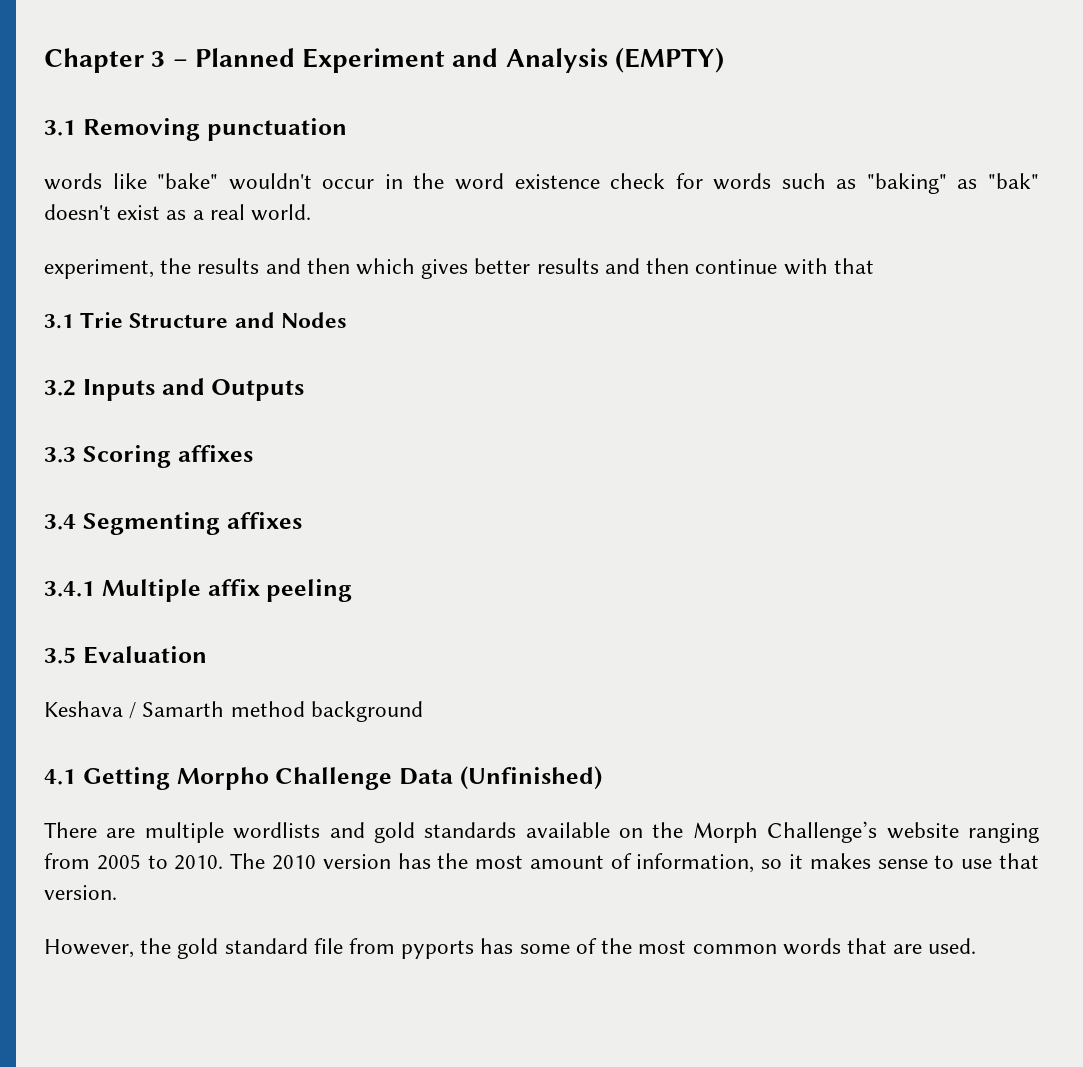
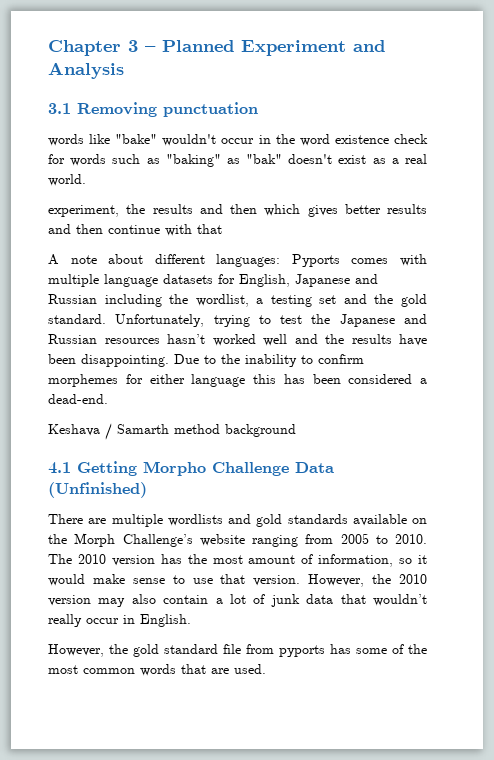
[615,47,725,73] (EMPTY) -> (124, 70) none
[44,312,347,329] [44,378,305,401] [44,445,253,468] [44,512,302,535] [44,579,353,602] [44,646,207,664] 3.1 Trie Structure and Nodes // 3.2 Inputs and Outputs // 3.3 Scoring affixes // 3.4 Segmenting affixes // 3.4.1 Multiple affix peeling // 3.5 Evaluation -> [48,254,427,267] [48,274,378,287] [48,294,427,307] [48,314,427,327] [48,334,427,346] [48,354,364,367] [48,374,427,387] [48,394,108,404] A note about different languages: Pyports comes with multiple language datasets for English, Japanese and Russian including the wordlist, a testing set and the gold standard. Unfortunately, trying to test the Japanese and Russian resources hasn’t worked well and the results have been disappointing. Due to the inability to confirm morphemes for either language this has been considered a dead-end.
[809,853,871,869] makes -> [48,574,125,586] would make
(117, 892) none -> [308,574,428,587] [48,594,427,607] [48,614,191,627] However, the 2010 version may also contain a lot of junk data that wouldn’t really occur in English.

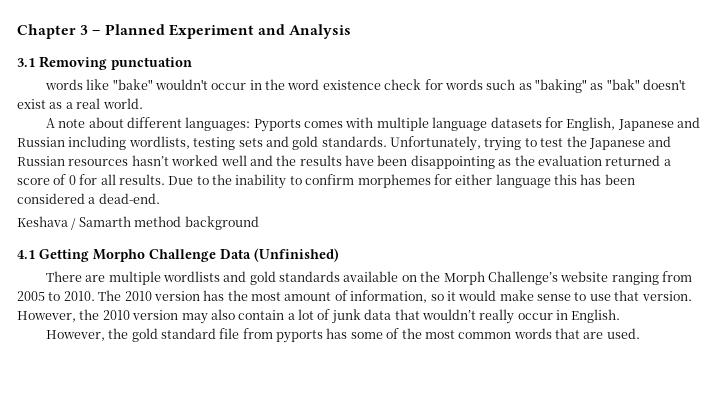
[48,204,427,217] [48,224,222,236] // experiment, the results and then which gives better results and then continue with that -> (143, 103) none
[169,294,427,307] [48,314,106,324] the wordlist, a testing set and the gold standard. -> [128,136,387,150] wordlists, testing sets and gold standards.
[81,354,169,367] disappointing. -> [410,155,671,169] [17,174,165,185] disappointing as the evaluation returned a score of 0 for all results.

